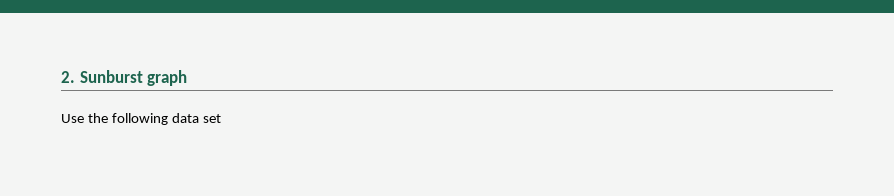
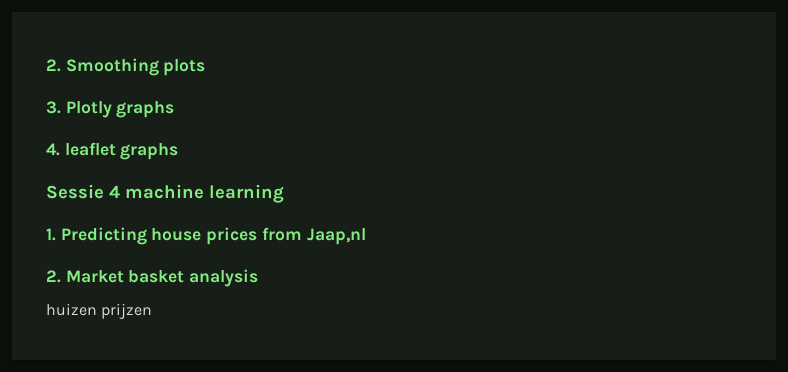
[61,70,188,86] [61,113,221,125] 2. Sunburst graph // Use the following data set -> [46,58,206,76] [46,101,175,118] [46,142,179,160] [46,184,284,203] [46,227,366,245] [46,269,259,287] [46,303,153,319] 2. Smoothing plots // 3. Plotly graphs // 4. leaflet graphs // Sessie 4 machine learning // 1. Predicting house prices from Jaap,nl // 2. Market basket analysis // huizen prijzen

